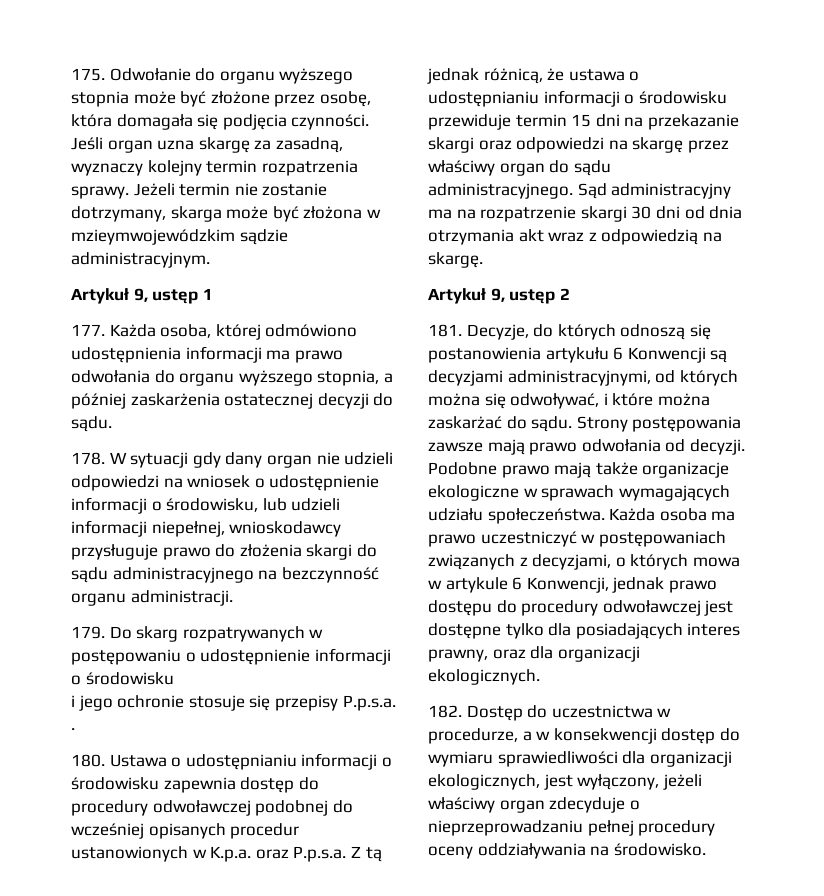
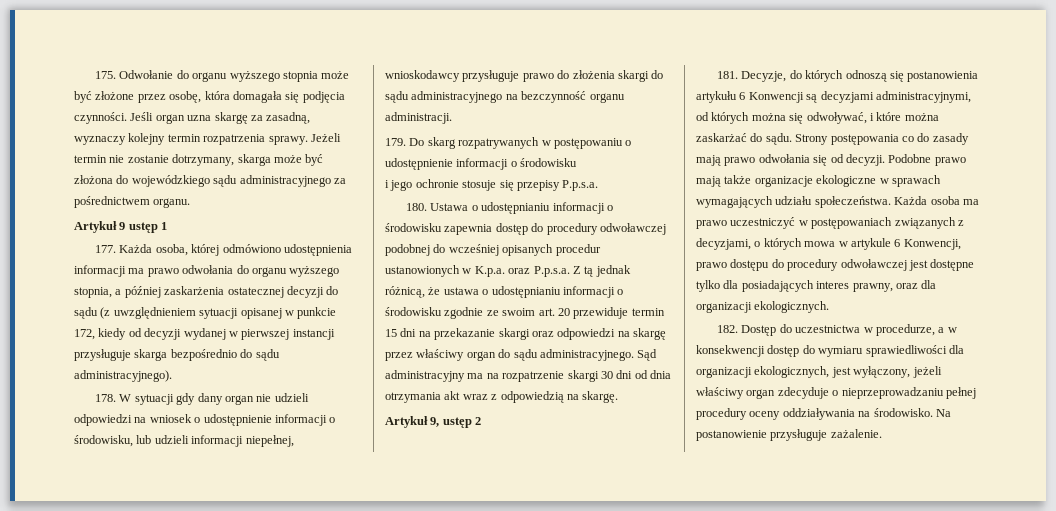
[366,209,381,218] [71,229,288,245] [71,252,210,268] [71,288,148,304] w mzieymwojewódzkim sądzie administracyjnym. // Artykuł 9, -> [116,175,346,187] [74,196,191,208] [74,221,126,233] do wojewódzkiego sądu administracyjnego za pośrednictwem organu. // Artykuł 9
[71,416,112,432] sądu. -> [74,307,337,319] [74,328,335,340] [74,349,280,361] [74,370,172,382] sądu (z uwzględnieniem sytuacji opisanej w punkcie 172, kiedy od decyzji wydanej w pierwszej instancji przysługuje skarga bezpośrednio do sądu administracyjnego).
[71,728,75,730] . -> (599, 185) none
(727, 97) none -> [444,307,570,319] zgodnie ze swoim art. 20
[428,442,483,452] zawsze -> [901,133,969,145] co do zasady
(661, 445) none -> [813,155,828,166] się
[612,577,665,593] jednak -> (961, 244) none
(706, 849) none -> [935,409,951,417] [696,429,882,441] Na postanowienie przysługuje zażalenie.

